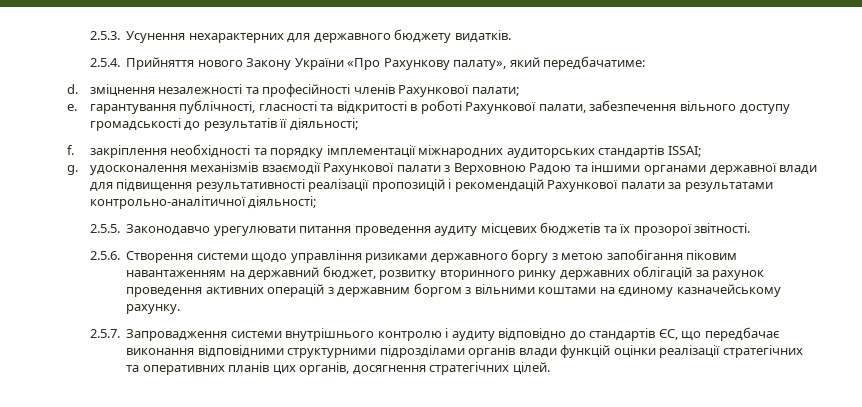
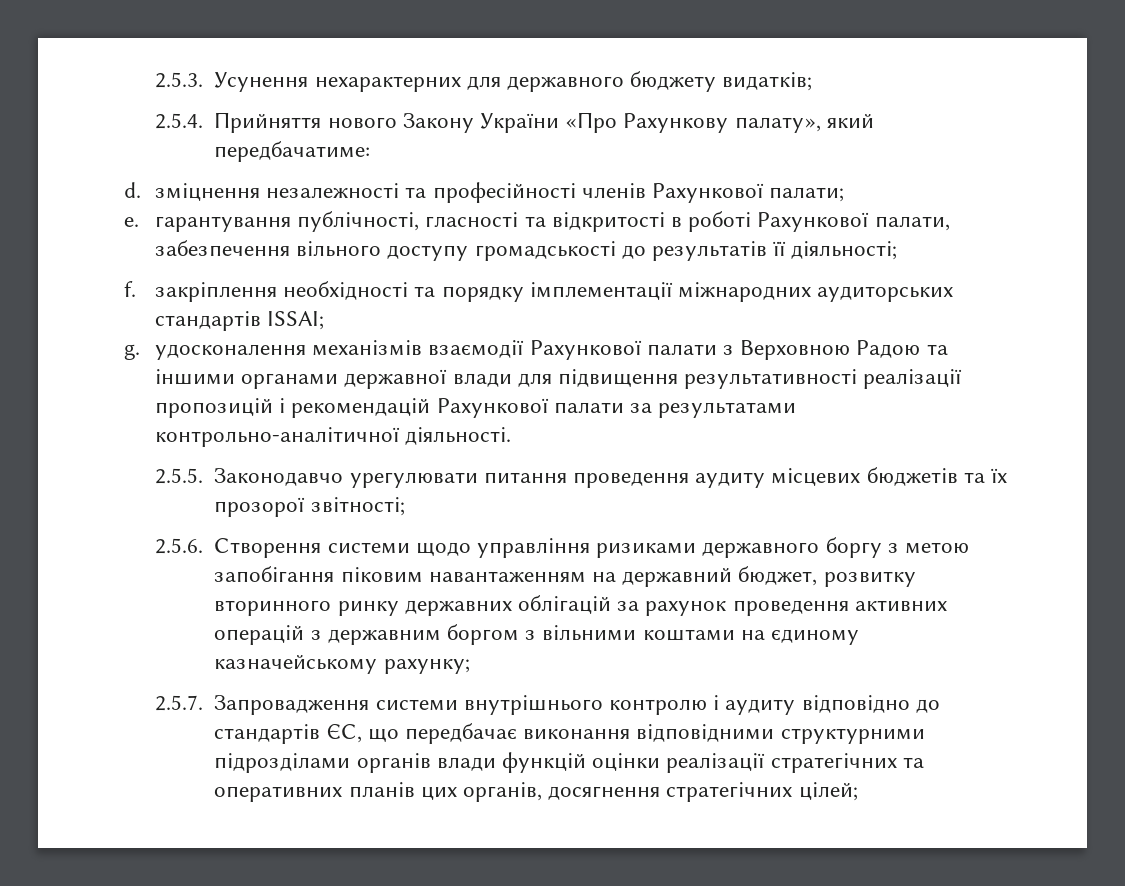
[454,30,511,43] видатків. -> [722,72,813,91] видатків;
[248,196,317,209] діяльності; -> [405,427,512,445] діяльності.
[694,223,751,233] звітності. -> [310,497,405,516] звітності;
[126,304,181,314] рахунку. -> [383,659,470,674] рахунку;
[512,362,550,375] цілей. -> [798,782,858,801] цілей;

